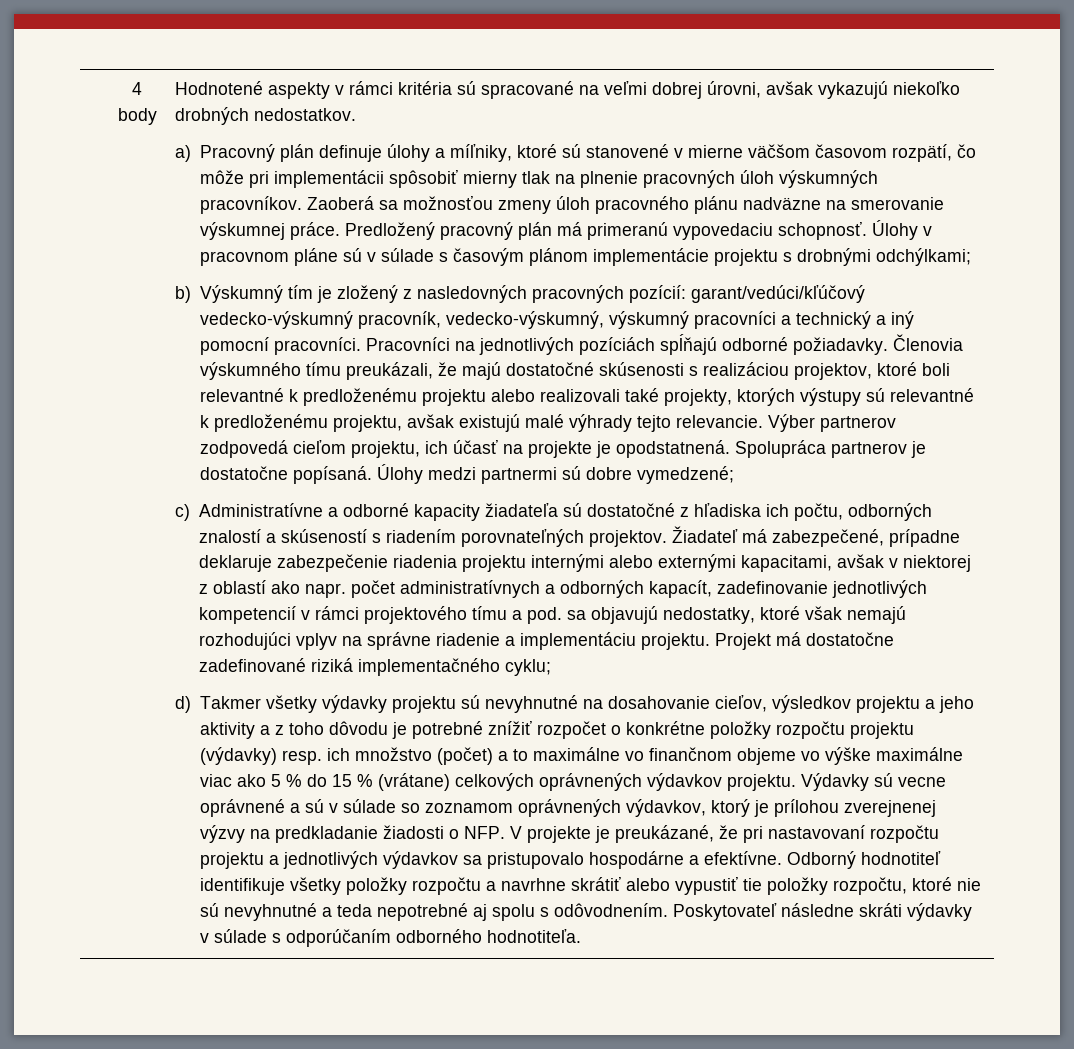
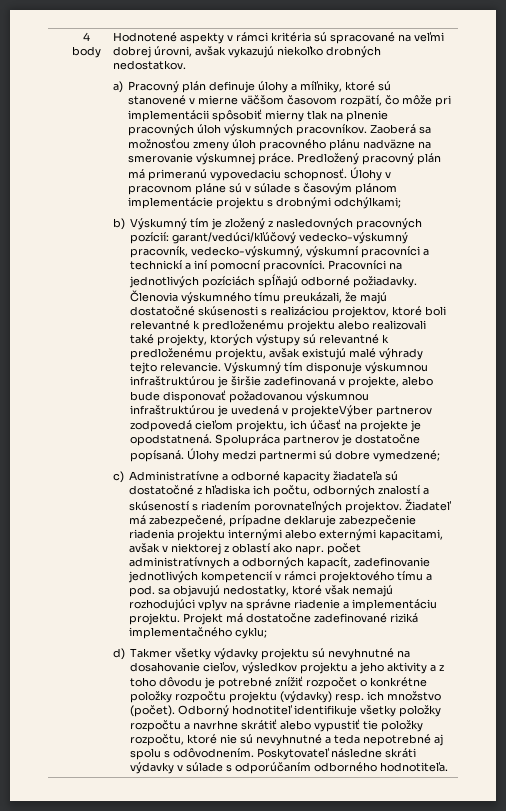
[609,311,690,329] výskumný -> [306,246,359,258] výskumní
[796,311,915,329] technický a iný -> [130,260,208,270] technickí a iní
[768,414,816,432] Výber -> [224,362,429,374] [130,376,434,388] [130,390,370,403] [130,405,374,417] Výskumný tím disponuje výskumnou infraštruktúrou je širšie zadefinovaná v projekte, alebo bude disponovať požadovanou výskumnou infraštruktúrou je uvedená v projekteVýber
[437,747,964,765] [200,773,947,791] [200,799,937,817] [200,825,940,843] [200,851,783,869] (počet) a to maximálne vo finančnom objeme vo výške maximálne viac ako 5 % do 15 % (vrátane) celkových oprávnených výdavkov projektu. Výdavky sú vecne oprávnené a sú v súlade so zoznamom oprávnených výdavkov, ktorý je prílohou zverejnenej výzvy na predkladanie žiadosti o NFP. V projekte je preukázané, že pri nastavovaní rozpočtu projektu a jednotlivých výdavkov sa pristupovalo hospodárne a efektívne. -> [130,705,176,717] (počet).

